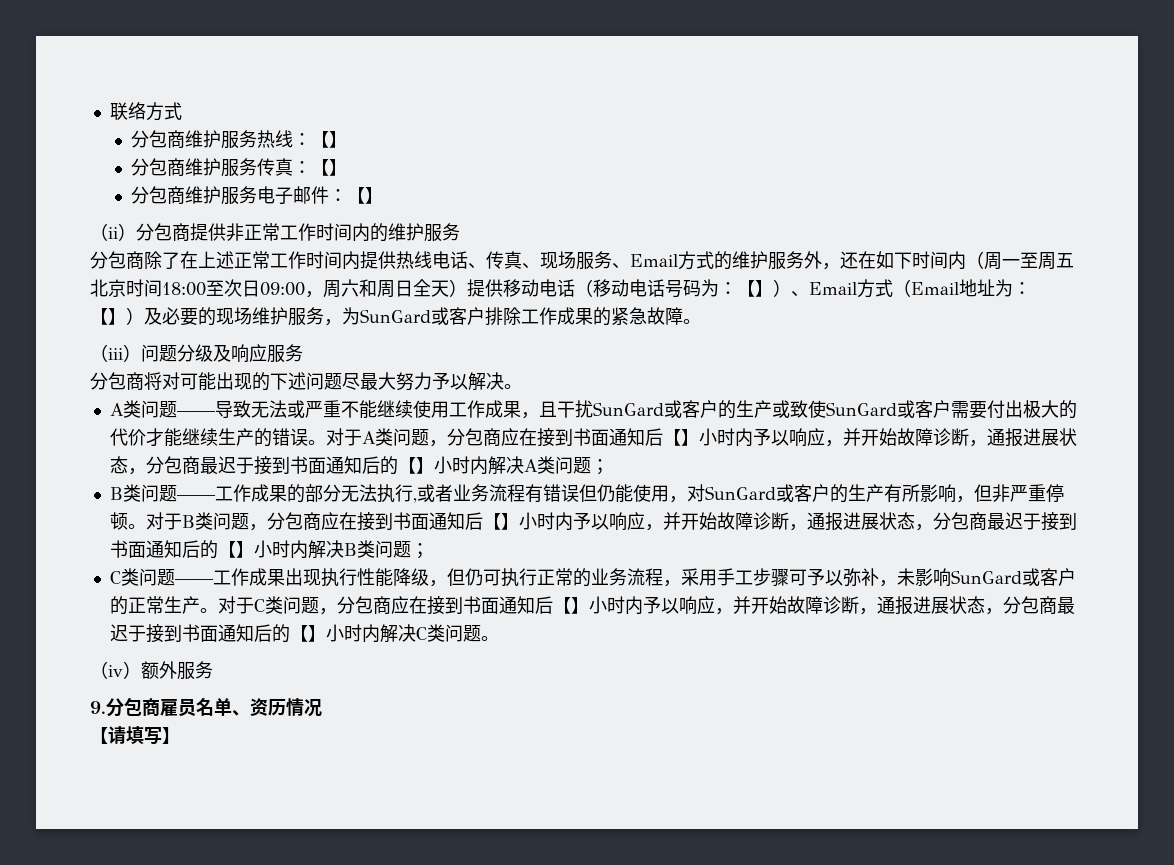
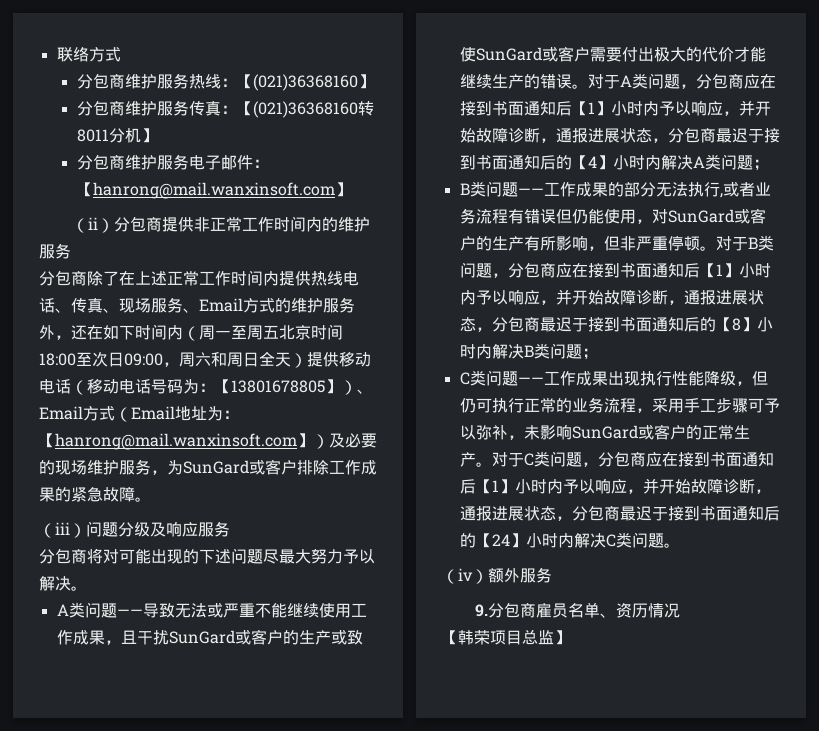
(329, 139) none -> [252,74,358,91] (021)36368160
(329, 167) none -> [252,101,374,118] [76,128,141,143] (021)36368160转8011分机
(365, 195) none -> [92,182,335,199] hanrong@mail.wanxinsoft.com
(755, 288) none -> [231,380,325,393] 13801678805
(108, 316) none -> [55,433,297,450] hanrong@mail.wanxinsoft.com
(681, 437) none -> [587,102,595,114] 1
(416, 465) none -> [587,156,597,168] 4
(501, 521) none -> [715,264,723,276] 1
(236, 549) none -> [731,318,741,331] 8
(571, 605) none -> [491,480,499,492] 1
(308, 633) none -> [491,534,510,546] 24
[108,726,162,745] 请填写 -> [458,630,554,645] 韩荣项目总监

